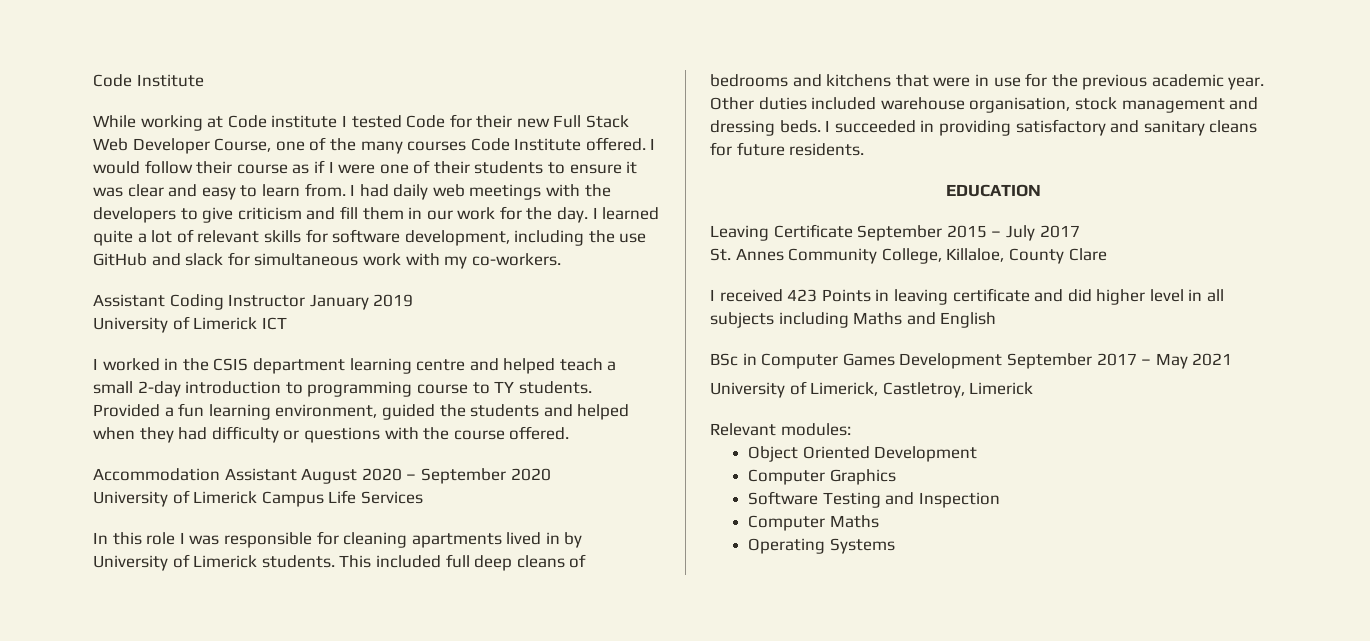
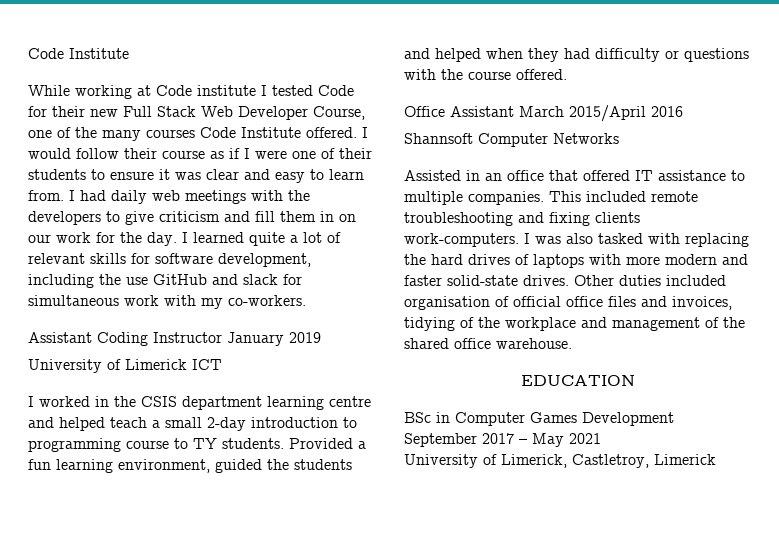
(423, 213) none -> [339,214,356,222] on
[93,468,551,484] [93,490,423,507] [93,531,583,548] [93,554,587,571] [710,73,1265,90] [710,97,1259,113] [710,119,1258,136] [710,142,865,156] [946,184,1041,197] [710,224,1080,241] [710,248,1107,264] [710,288,1225,305] [710,312,997,328] Accommodation Assistant August 2020 – September 2020 // University of Limerick Campus Life Services // In this role I was responsible for cleaning apartments lived in by University of Limerick students. This included full deep cleans of bedrooms and kitchens that were in use for the previous academic year. Other duties included warehouse organisation, stock management and dressing beds. I succeeded in providing satisfactory and sanitary cleans for future residents. // EDUCATION // Leaving Certificate September 2015 – July 2017 // St. Annes Community College, Killaloe, County Clare // I received 423 Points in leaving certificate and did higher level in all subjects including Maths and English -> [404,105,683,122] [404,133,619,147] [404,170,745,181] [404,191,698,205] [404,212,640,226] [404,233,749,247] [404,254,748,268] [404,275,726,286] [404,296,732,310] [404,317,745,331] [404,338,572,349] [520,375,635,386] Office Assistant March 2015/April 2016 // Shannsoft Computer Networks // Assisted in an office that offered IT assistance to multiple companies. This included remote troubleshooting and fixing clients work-computers. I was also tasked with replacing the hard drives of laptops with more modern and faster solid-state drives. Other duties included organisation of official office files and invoices, tidying of the workplace and management of the shared office warehouse. // EDUCATION
[710,423,851,436] [748,446,978,462] [748,469,896,485] [748,491,1000,508] [748,515,879,531] [748,538,895,554] // Relevant modules: // Object Oriented Development // Computer Graphics // Software Testing and Inspection // Computer Maths // Operating Systems -> (716, 459) none

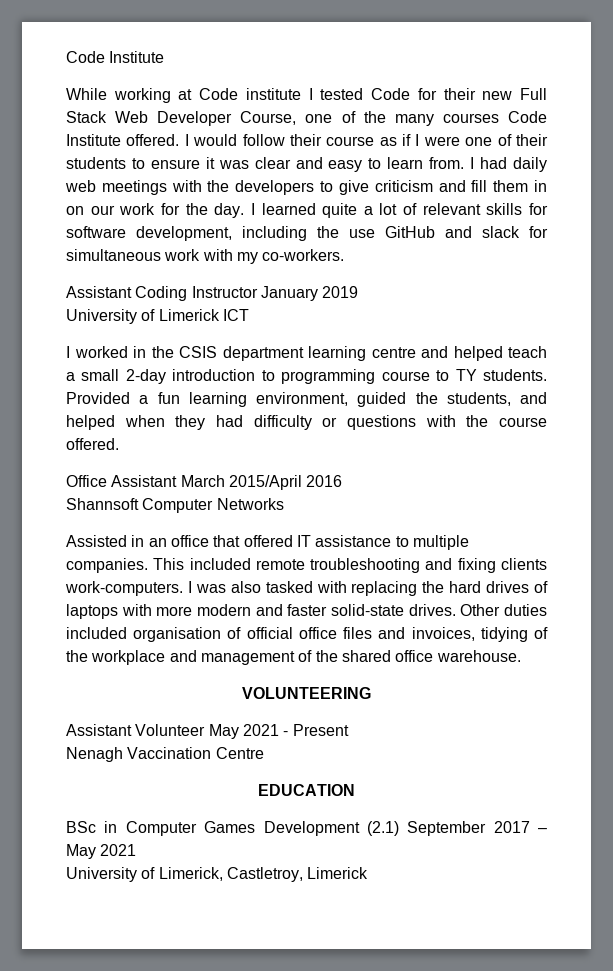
[294,459,352,470] students -> [446,392,511,406] students,
(572, 343) none -> [242,687,371,699] [66,724,349,739] [66,747,264,762] // VOLUNTEERING // Assistant Volunteer May 2021 - Present // Nenagh Vaccination Centre
(674, 419) none -> [366,821,399,836] (2.1)

